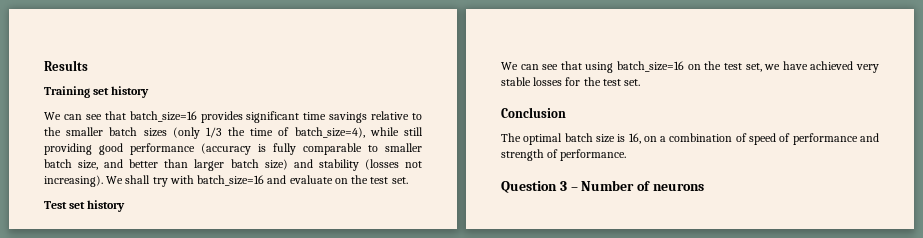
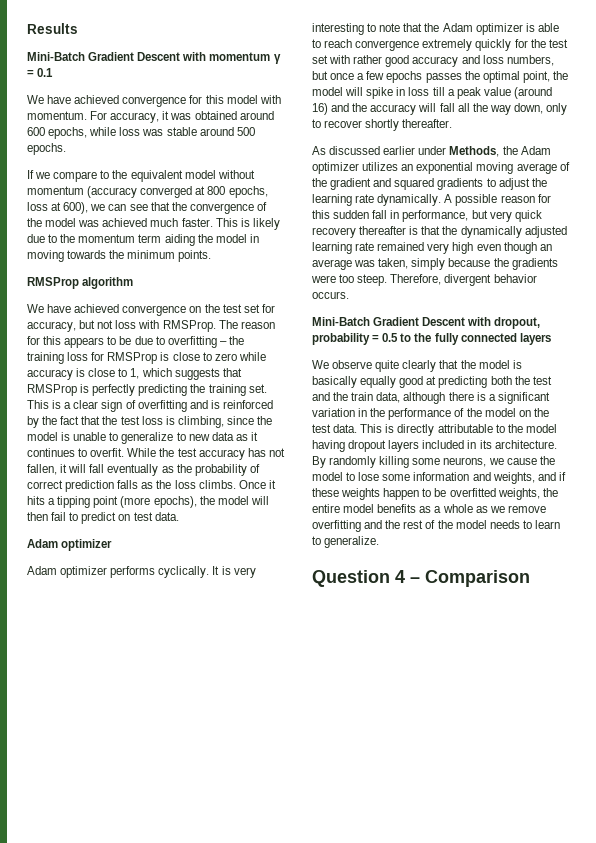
[44,86,150,98] [44,111,422,123] [44,127,424,139] [44,143,422,155] [44,159,422,171] [44,175,408,187] [44,200,126,212] [501,61,880,73] [501,77,641,86] [501,107,566,118] [501,133,880,145] [501,149,627,161] [501,180,704,193] Training set history // We can see that batch_size=16 provides significant time savings relative to the smaller batch sizes (only 1/3 the time of batch_size=4), while still providing good performance (accuracy is fully comparable to smaller batch size, and better than larger batch size) and stability (losses not increasing). We shall try with batch_size=16 and evaluate on the test set. // Test set history // We can see that using batch_size=16 on the test set, we have achieved very stable losses for the test set. // Conclusion // The optimal batch size is 16, on a combination of speed of performance and strength of performance. // Question 3 – Number of neurons -> [27,52,281,64] [27,68,54,77] [27,95,281,107] [27,111,274,123] [27,127,255,139] [27,143,66,155] [27,170,255,182] [27,186,268,198] [27,202,267,214] [27,218,280,230] [27,234,259,246] [27,250,212,262] [27,277,134,289] [27,304,275,316] [27,320,275,332] [27,336,244,348] [27,352,266,364] [27,368,242,380] [27,384,267,396] [27,400,273,412] [27,416,273,428] [27,432,258,444] [27,448,285,460] [27,464,260,476] [27,480,276,492] [27,496,269,508] [27,512,179,524] [27,539,113,551] [27,566,256,578] [312,23,559,35] [312,39,568,51] [312,55,554,67] [312,71,568,83] [312,87,552,99] [312,103,568,115] [312,119,453,131] [312,146,551,157] [312,162,570,174] [312,178,547,190] [312,194,551,206] [312,210,542,222] [312,226,567,238] [312,242,552,254] [312,258,558,270] [311,274,537,286] [312,291,349,299] [312,317,541,329] [312,333,551,345] [312,360,522,372] [312,376,552,388] [312,392,550,404] [312,408,549,420] [312,424,557,436] [312,440,557,452] [312,456,555,468] [312,472,566,484] [312,488,558,500] [312,504,546,513] [312,520,560,532] [312,536,380,548] [312,570,530,587] Mini-Batch Gradient Descent with momentum γ = 0.1 // We have achieved convergence for this model with momentum. For accuracy, it was obtained around 600 epochs, while loss was stable around 500 epochs. // If we compare to the equivalent model without momentum (accuracy converged at 800 epochs, loss at 600), we can see that the convergence of the model was achieved much faster. This is likely due to the momentum term aiding the model in moving towards the minimum points. // RMSProp algorithm // We have achieved convergence on the test set for accuracy, but not loss with RMSProp. The reason for this appears to be due to overfitting – the training loss for RMSProp is close to zero while accuracy is close to 1, which suggests that RMSProp is perfectly predicting the training set. This is a clear sign of overfitting and is reinforced by the fact that the test loss is climbing, since the model is unable to generalize to new data as it continues to overfit. While the test accuracy has not fallen, it will fall eventually as the probability of correct prediction falls as the loss climbs. Once it hits a tipping point (more epochs), the model will then fail to predict on test data. // Adam optimizer // Adam optimizer performs cyclically. It is very interesting to note that the Adam optimizer is able to reach convergence extremely quickly for the test set with rather good accuracy and loss numbers, but once a few epochs passes the optimal point, the model will spike in loss till a peak value (around 16) and the accuracy will fall all the way down, only to recover shortly thereafter. // As discussed earlier under Methods, the Adam optimizer utilizes an exponential moving average of the gradient and squared gradients to adjust the learning rate dynamically. A possible reason for this sudden fall in performance, but very quick recovery thereafter is that the dynamically adjusted learning rate remained very high even though an average was taken, simply because the gradients were too steep. Therefore, divergent behavior occurs. // Mini-Batch Gradient Descent with dropout, probability = 0.5 to the fully connected layers // We observe quite clearly that the model is basically equally good at predicting both the test and the train data, although there is a significant variation in the performance of the model on the test data. This is directly attributable to the model having dropout layers included in its architecture. By randomly killing some neurons, we cause the model to lose some information and weights, and if these weights happen to be overfitted weights, the entire model benefits as a whole as we remove overfitting and the rest of the model needs to learn to generalize. // Question 4 – Comparison

